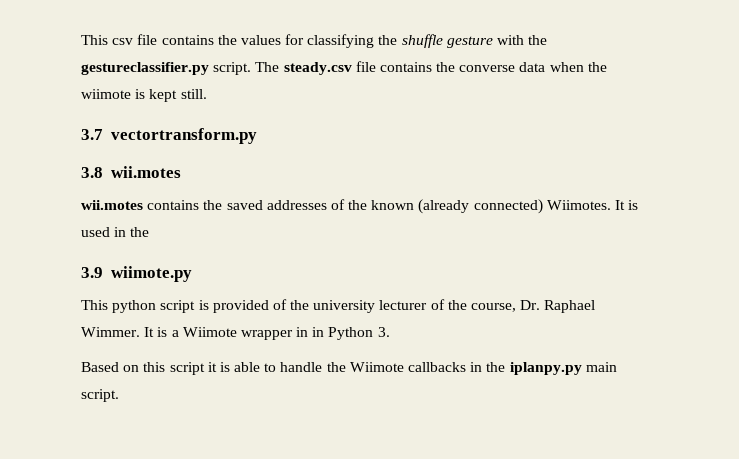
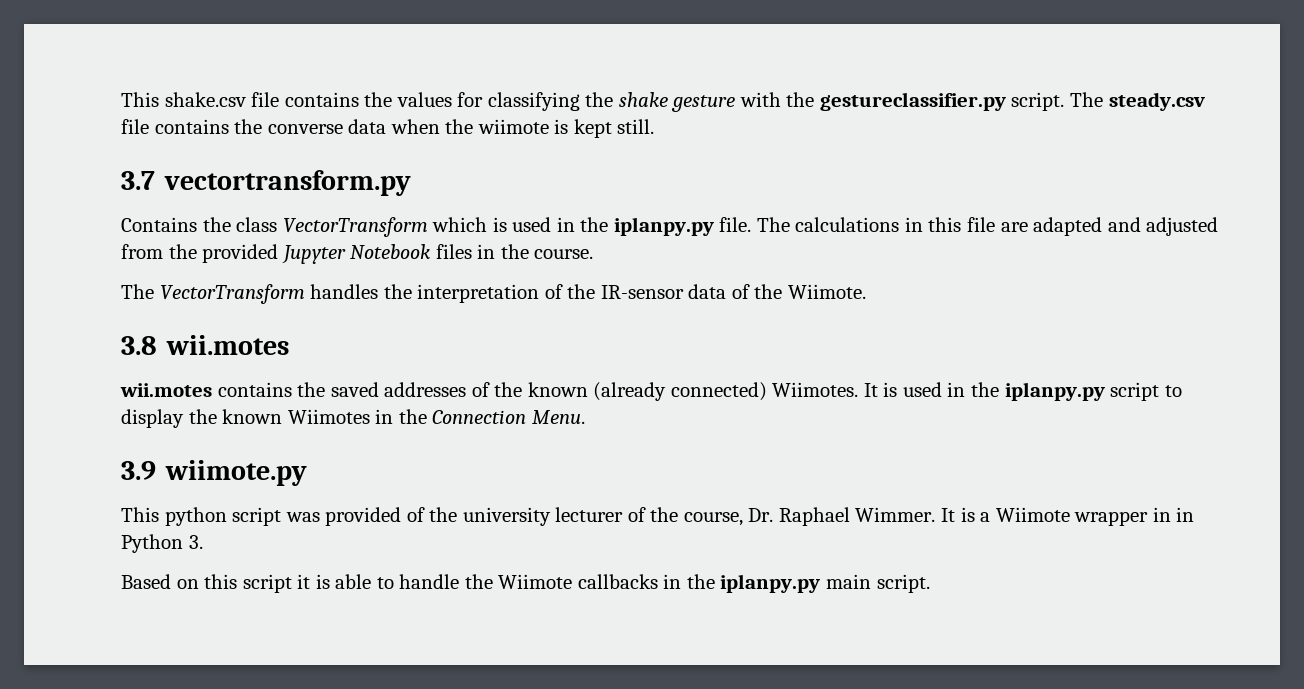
[81,35,134,45] This csv -> [121,92,246,107] This shake.csv
[401,34,443,48] shuffle -> [618,92,668,107] shake
(257, 136) none -> [121,217,1219,237] [121,244,594,264] [121,284,866,304] // Contains the class VectorTransform which is used in the iplanpy.py file. The calculations in this file are adapted and adjusted from the provided Jupyter Notebook files in the course. // The VectorTransform handles the interpretation of the IR-sensor data of the Wiimote.
(150, 232) none -> [1004,382,1182,401] [121,409,585,428] iplanpy.py script to display the known Wiimotes in the Connection Menu.
[198,300,209,310] is -> [285,512,320,522] was

